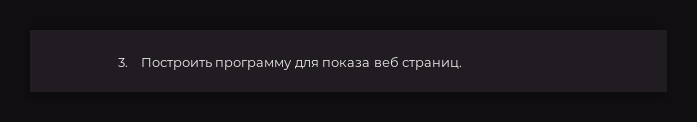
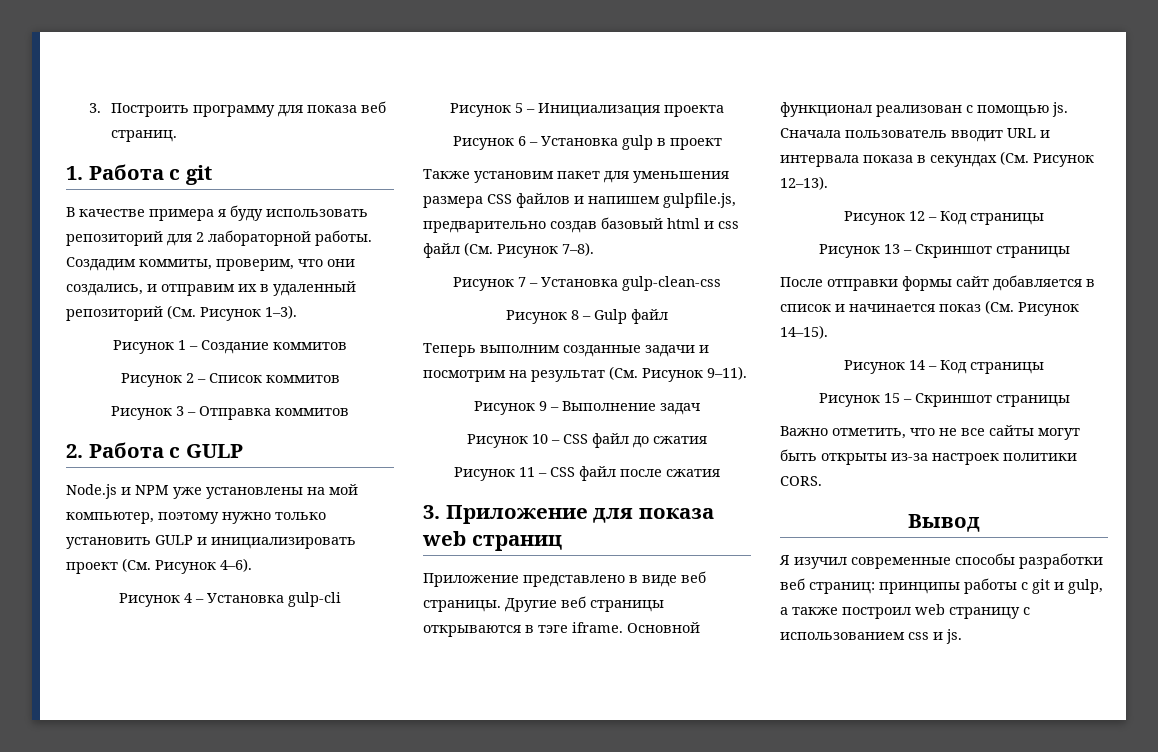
(463, 65) none -> [66,164,212,185] [66,205,368,221] [66,230,372,246] [66,257,355,271] [66,281,356,296] [66,305,297,321] [113,340,347,354] [120,373,340,387] [111,406,349,420] [66,442,243,458] [66,484,358,499] [66,512,326,524] [66,535,356,549] [66,558,252,574] [119,592,341,607] [450,103,724,117] [452,135,722,150] [423,169,729,183] [423,193,736,208] [423,217,739,233] [423,242,594,258] [453,276,721,291] [506,309,668,324] [423,343,709,357] [423,366,747,382] [474,401,700,415] [467,433,707,448] [454,466,720,481] [423,505,714,524] [422,531,562,551] [423,571,706,587] [423,596,664,612] [423,622,700,637] [780,102,1068,117] [780,128,1050,142] [780,151,1094,167] [780,176,828,190] [844,211,1044,225] [818,244,1070,258] [780,275,1095,291] [780,300,1079,316] [780,325,828,339] [844,360,1044,374] [818,393,1070,407] [780,425,1080,440] [780,449,1077,465] [780,476,822,486] [908,514,980,532] [779,553,1103,569] [780,578,1103,594] [780,604,1030,619] [780,629,962,644] // 1. Работа с git // В качестве примера я буду использовать репозиторий для 2 лабораторной работы. Создадим коммиты, проверим, что они создались, и отправим их в удаленный репозиторий (См. Рисунок 1–3). // Рисунок 1 – Создание коммитов // Рисунок 2 – Список коммитов // Рисунок 3 – Отправка коммитов // 2. Работа с GULP // Node.js и NPM уже установлены на мой компьютер, поэтому нужно только установить GULP и инициализировать проект (См. Рисунок 4–6). // Рисунок 4 – Установка gulp-cli // Рисунок 5 – Инициализация проекта // Рисунок 6 – Установка gulp в проект // Также установим пакет для уменьшения размера CSS файлов и напишем gulpfile.js, предварительно создав базовый html и css файл (См. Рисунок 7–8). // Рисунок 7 – Установка gulp-clean-css // Рисунок 8 – Gulp файл // Теперь выполним созданные задачи и посмотрим на результат (См. Рисунок 9–11). // Рисунок 9 – Выполнение задач // Рисунок 10 – CSS файл до сжатия // Рисунок 11 – CSS файл после сжатия // 3. Приложение для показа web страниц // Приложение представлено в виде веб страницы. Другие веб страницы открываются в тэге iframe. Основной функционал реализован с помощью js. Сначала пользователь вводит URL и интервала показа в секундах (См. Рисунок 12–13). // Рисунок 12 – Код страницы // Рисунок 13 – Скриншот страницы // После отправки формы сайт добавляется в список и начинается показ (См. Рисунок 14–15). // Рисунок 14 – Код страницы // Рисунок 15 – Скриншот страницы // Важно отметить, что не все сайты могут быть открыты из-за настроек политики CORS. // Вывод // Я изучил современные способы разработки веб страниц: принципы работы с git и gulp, а также построил web страницу с использованием css и js.

